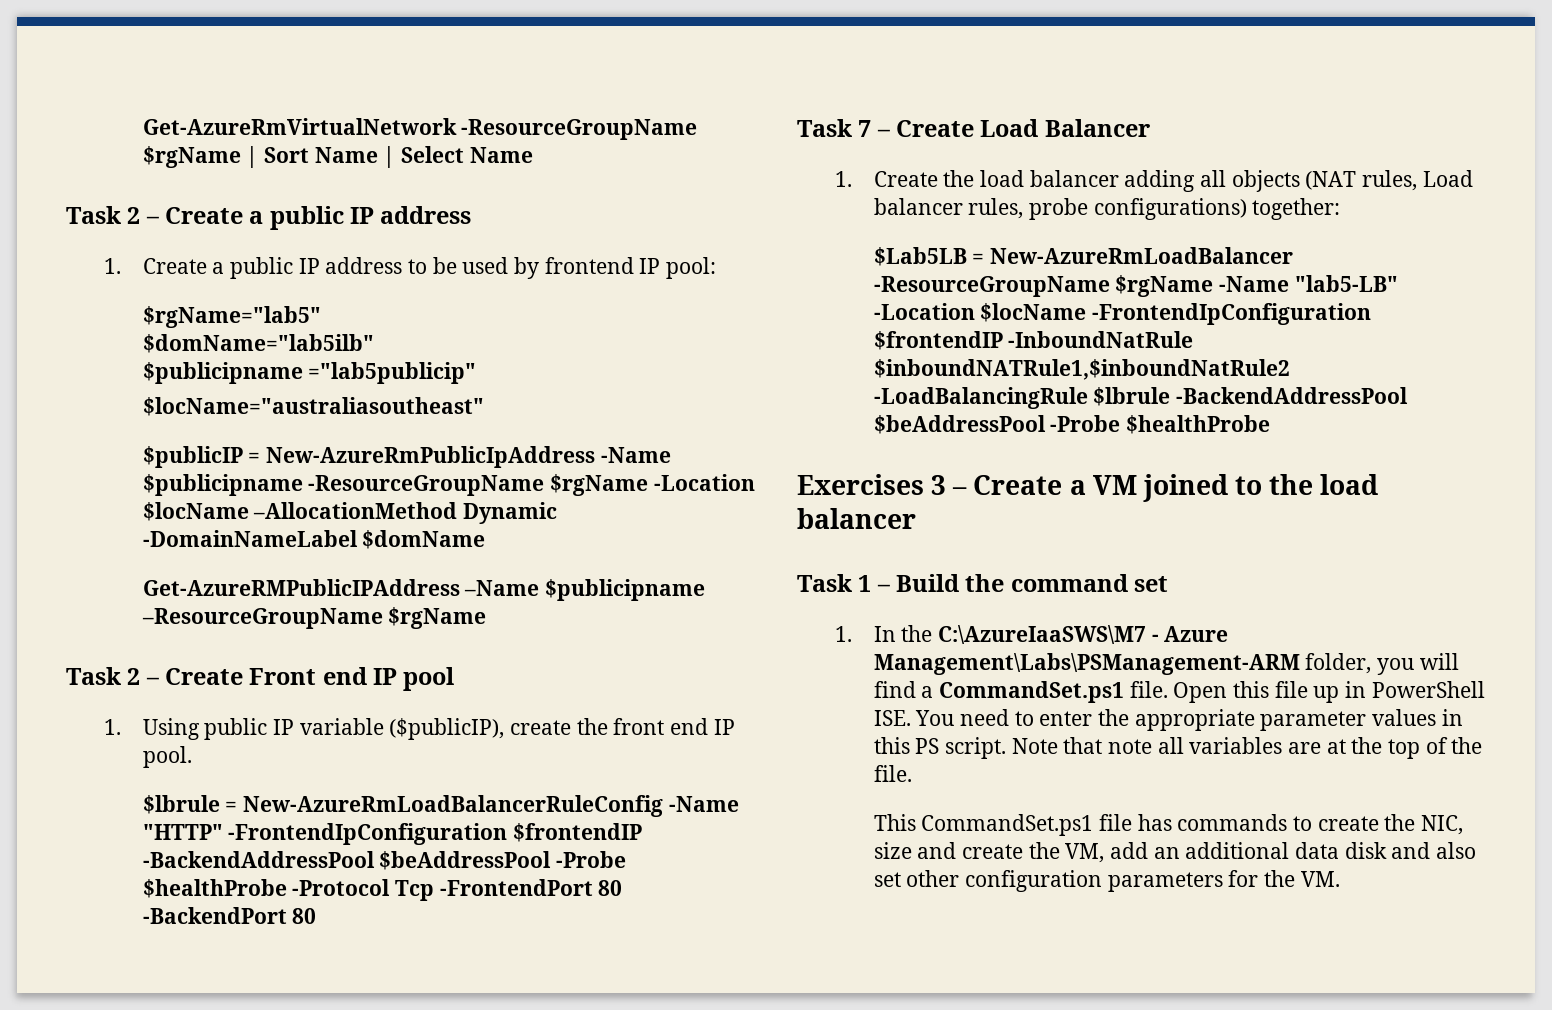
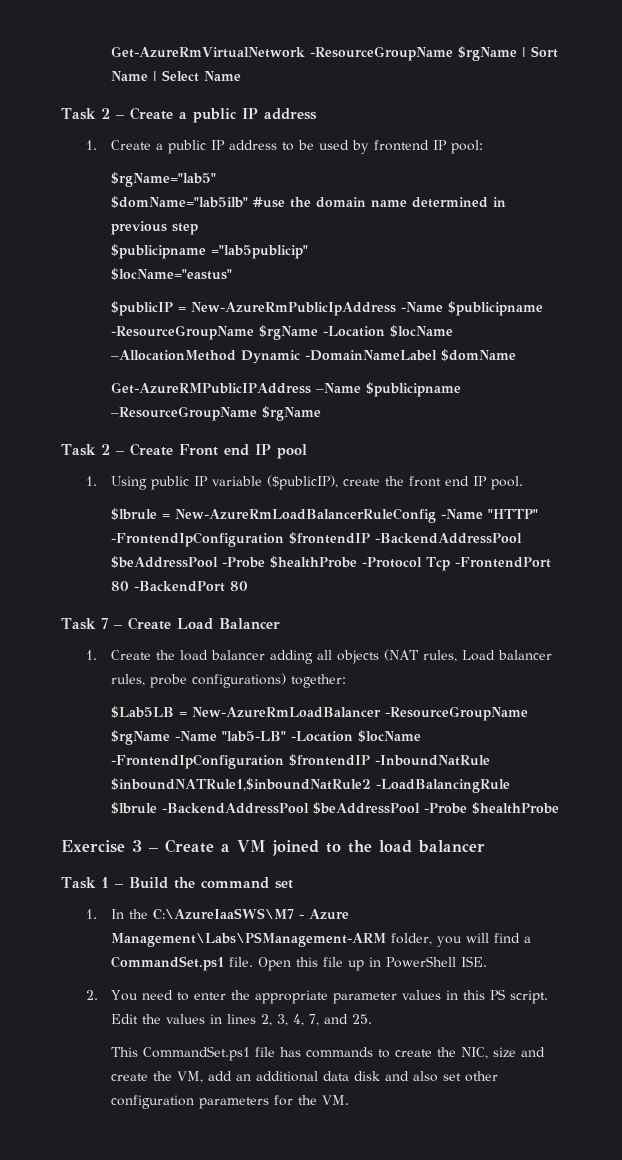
(374, 343) none -> [253,197,507,208] [111,221,199,235] #use the domain name determined in previous step
[142,397,484,416] $locName="australiasoutheast" -> [111,268,233,280] $locName="eastus"
[797,474,924,495] Exercises -> [61,840,125,853] Exercise
(911, 718) none -> [86,990,99,1000] // 2.
[1011,737,1483,759] [873,765,912,782] Note that note all variables are at the top of the file. -> [111,1014,373,1026] Edit the values in lines 2, 3, 4, 7, and 25.

